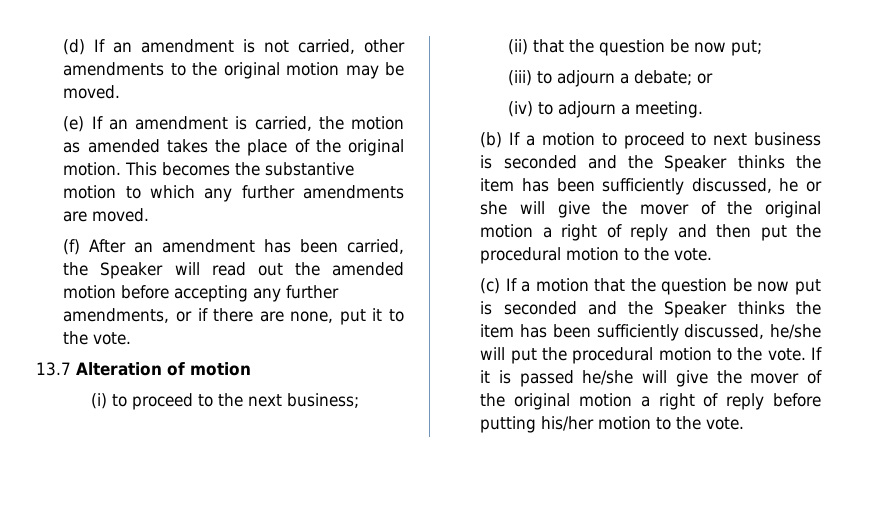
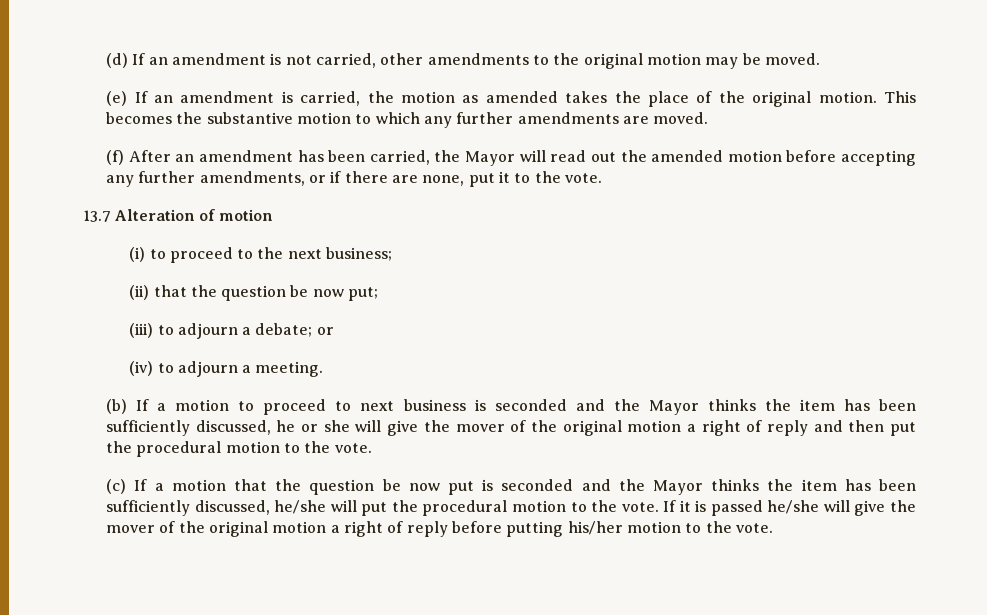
[100,262,164,279] Speaker -> [465,151,516,166] Mayor
[664,155,728,172] Speaker -> [648,400,699,415] Mayor
[664,301,728,318] Speaker -> [652,480,703,495] Mayor

